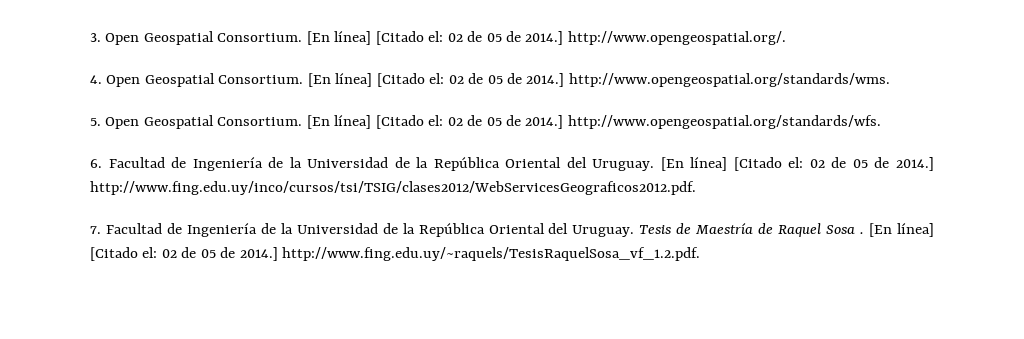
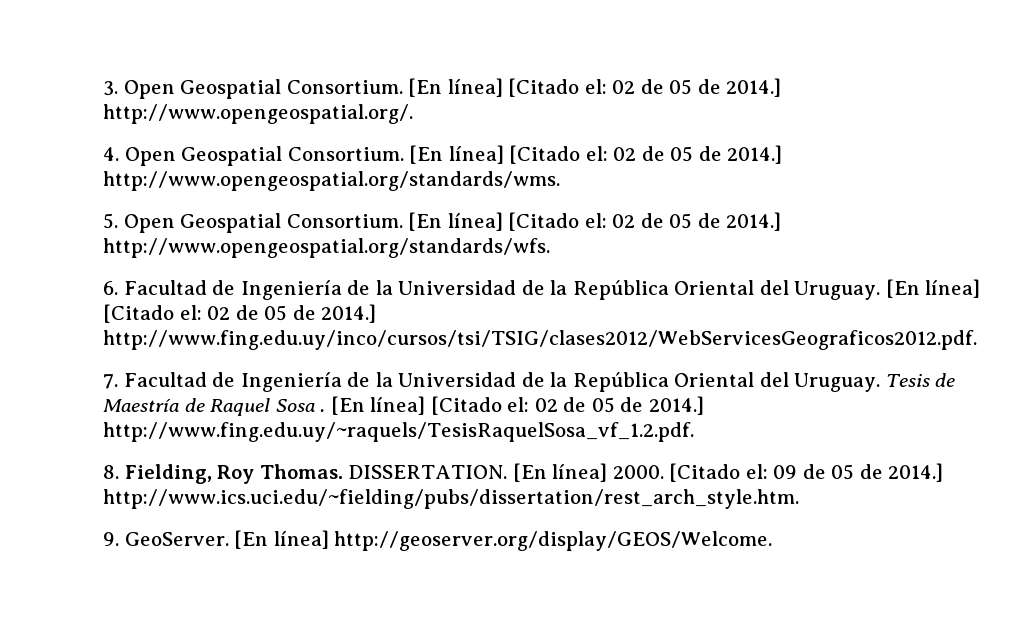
(701, 254) none -> [103,463,944,484] [103,489,799,509] [103,530,773,551] // 8. Fielding, Roy Thomas. DISSERTATION. [En línea] 2000. [Citado el: 09 de 05 de 2014.] http://www.ics.uci.edu/~fielding/pubs/dissertation/rest_arch_style.htm. // 9. GeoServer. [En línea] http://geoserver.org/display/GEOS/Welcome.

